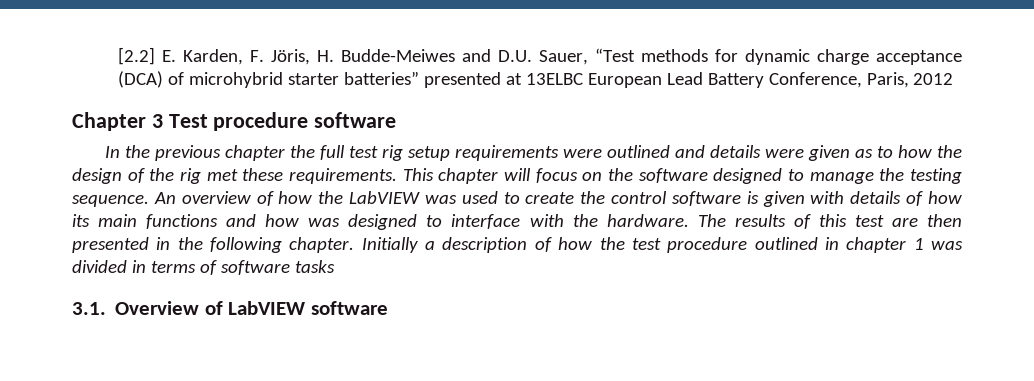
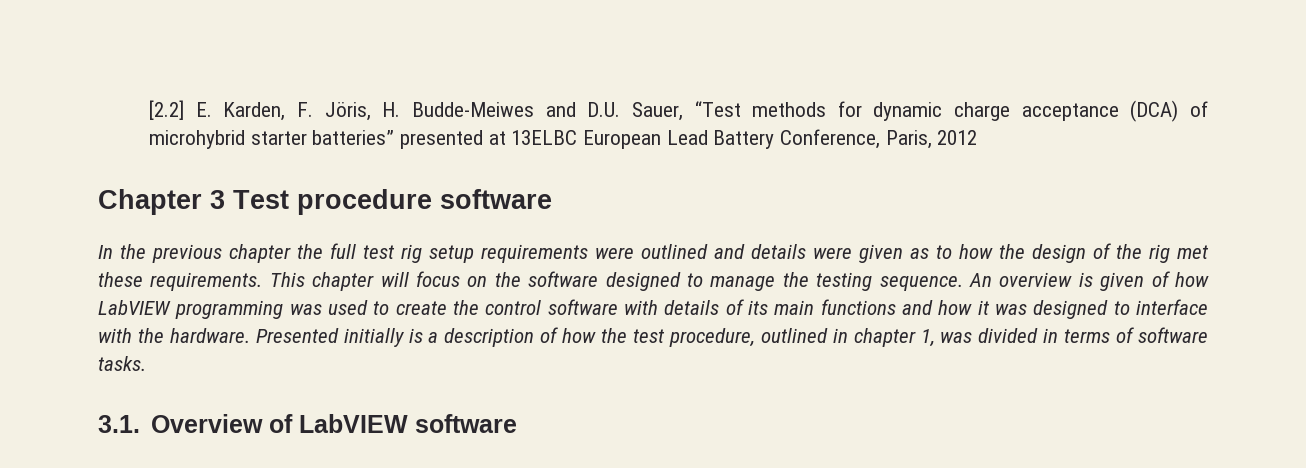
[256,191,421,206] of how the LabVIEW -> [1078,271,1209,291] [98,300,284,319] is given of how LabVIEW programming
[746,191,805,207] is given -> (618, 307) none
[928,191,963,204] how -> (744, 307) none
(300, 220) none -> [977,300,990,315] it
[697,214,962,229] [72,237,418,253] The results of this test are then presented in the following chapter. Initially -> [255,328,423,347] Presented initially is
[667,237,748,253] procedure -> [668,328,755,347] procedure,
[913,238,924,250] 1 -> [920,329,935,347] 1,
[294,260,335,273] tasks -> [98,356,146,371] tasks.

